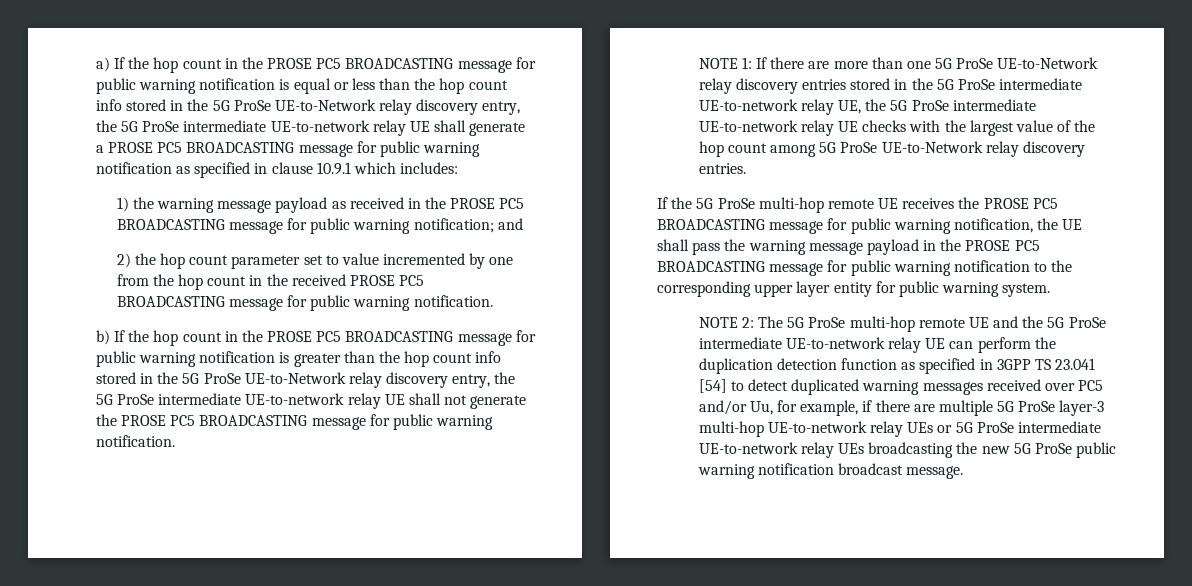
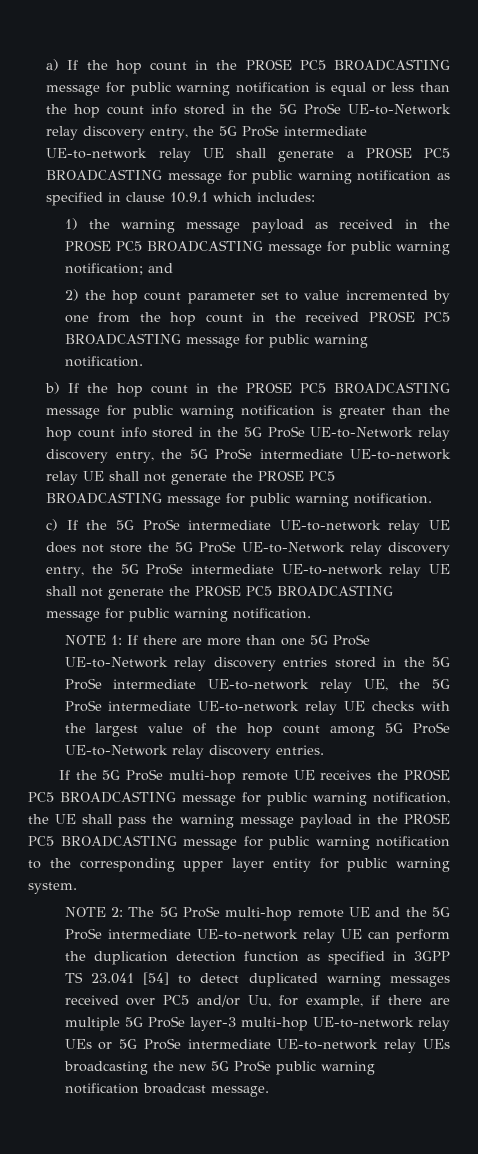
(175, 441) none -> [46,519,450,534] [46,541,450,556] [46,563,450,578] [46,585,394,600] [46,608,312,622] // c) If the 5G ProSe intermediate UE-to-network relay UE does not store the 5G ProSe UE-to-Network relay discovery entry, the 5G ProSe intermediate UE-to-network relay UE shall not generate the PROSE PC5 BROADCASTING message for public warning notification.

